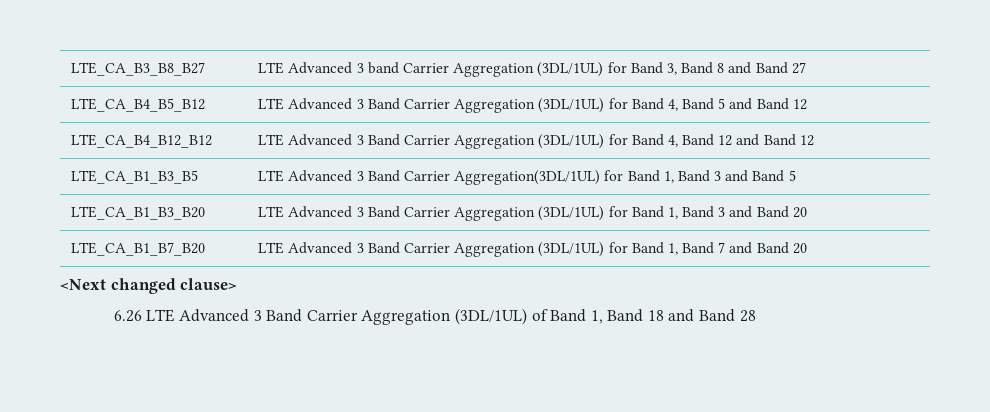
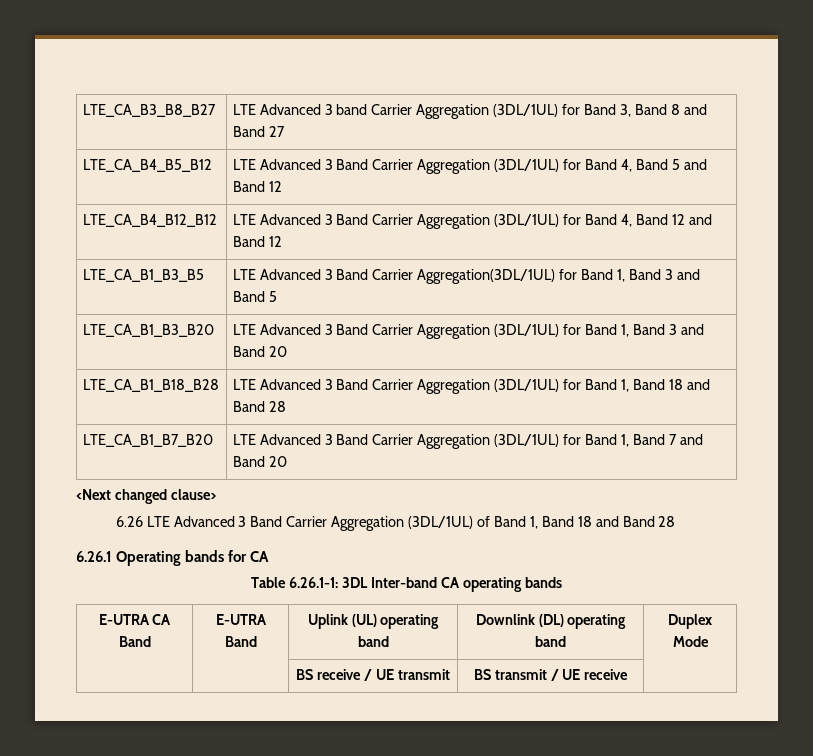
(807, 212) none -> [82,379,219,392] [232,379,710,394] [232,401,286,412] // LTE_CA_B1_B18_B28 | LTE Advanced 3 Band Carrier Aggregation (3DL/1UL) for Band 1, Band 18 and Band 28
(756, 316) none -> [76,550,270,566] [251,577,562,592] [98,614,172,625] [118,636,151,647] [215,614,267,625] [224,636,257,647] [307,614,440,629] [357,636,389,647] [475,614,627,629] [535,636,566,647] [668,614,713,629] [672,636,709,647] [296,669,450,681] [473,669,629,681] // 6.26.1 Operating bands for CA // Table 6.26.1-1: 3DL Inter-band CA operating bands // E-UTRA CA Band | E-UTRA Band | Uplink (UL) operating band | Downlink (DL) operating band | Duplex Mode // | | BS receive / UE transmit | BS transmit / UE receive |

